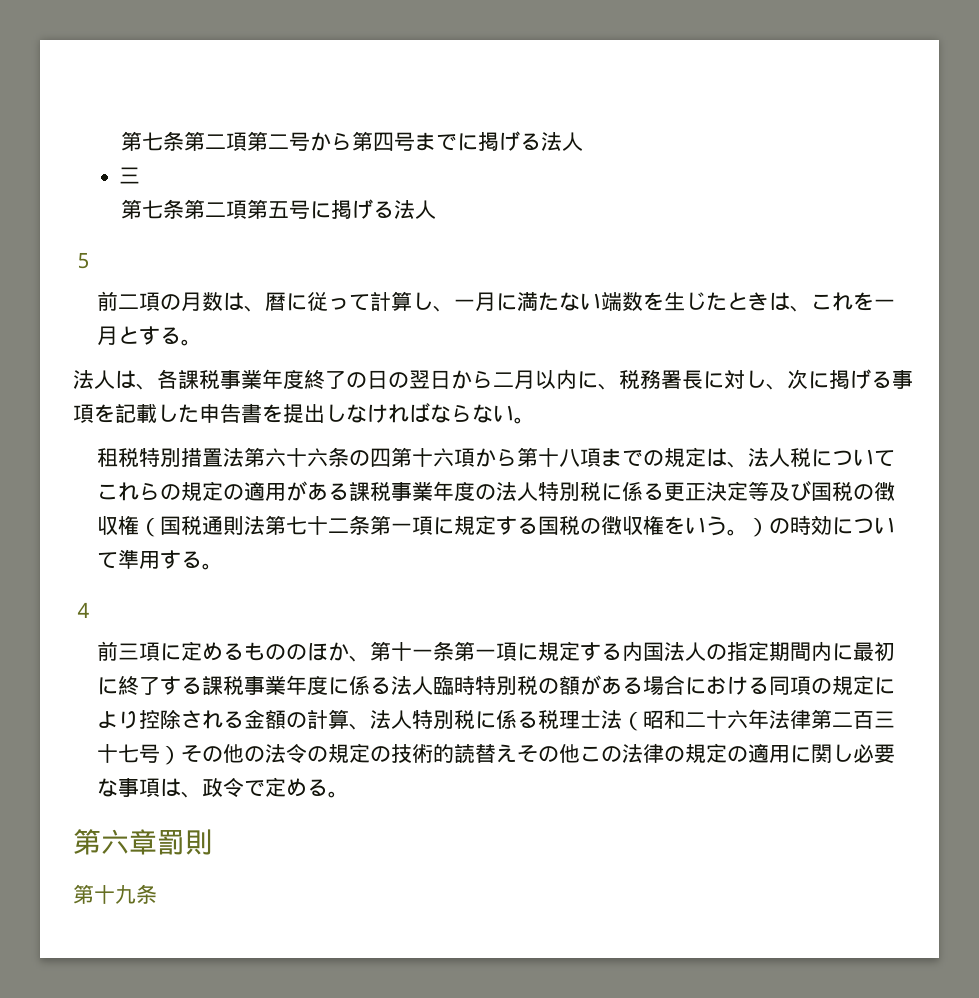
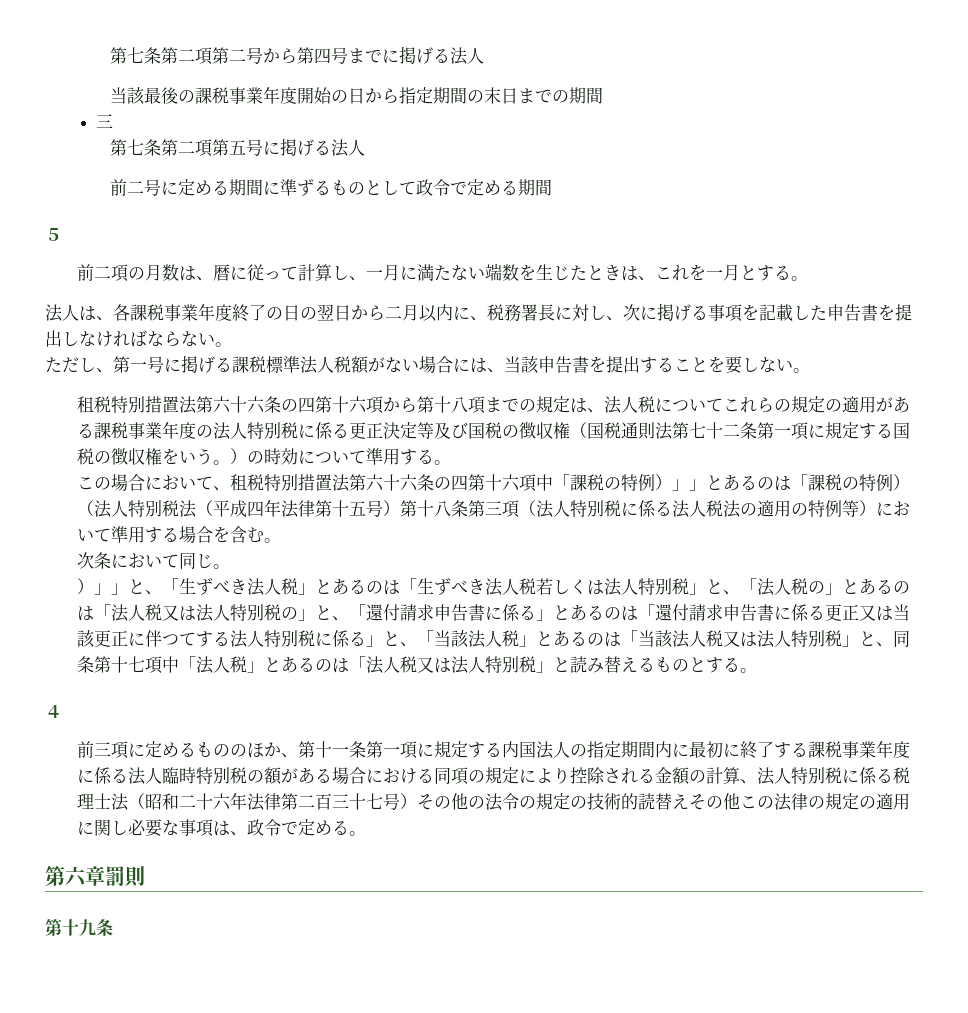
(583, 141) none -> [109,86,603,105] // 当該最後の課税事業年度開始の日から指定期間の末日までの期間
(436, 209) none -> [109,179,552,196] // 前二号に定める期間に準ずるものとして政令で定める期間
(535, 420) none -> [45,355,810,374] // ただし、第一号に掲げる課税標準法人税額がない場合には、当該申告書を提出することを要しない。
(223, 566) none -> [77,474,911,492] [77,499,911,518] [77,526,282,543] [77,552,231,569] [77,578,911,596] [77,604,911,622] [77,630,911,648] [77,656,758,674] // この場合において、租税特別措置法第六十六条の四第十六項中「課税の特例）」」とあるのは「課税の特例）（法人特別税法（平成四年法律第十五号）第十八条第三項（法人特別税に係る法人税法の適用の特例等）において準用する場合を含む。 // 次条において同じ。 // ）」」と、「生ずべき法人税」とあるのは「生ずべき法人税若しくは法人特別税」と、「法人税の」とあるのは「法人税又は法人特別税の」と、「還付請求申告書に係る」とあるのは「還付請求申告書に係る更正又は当該更正に伴つてする法人特別税に係る」と、「当該法人税」とあるのは「当該法人税又は法人特別税」と、同条第十七項中「法人税」とあるのは「法人税又は法人特別税」と読み替えるものとする。

